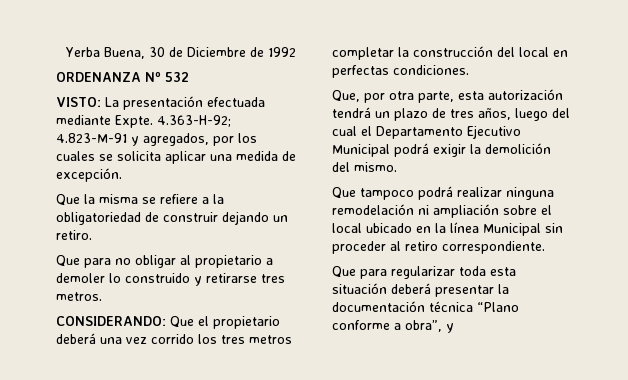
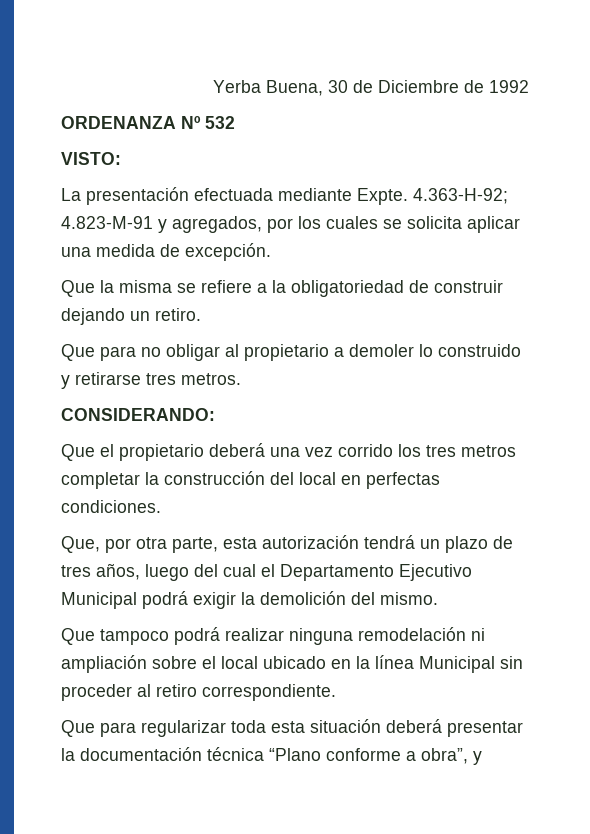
(101, 102) none -> (121, 158) //
(166, 321) none -> (215, 414) //

